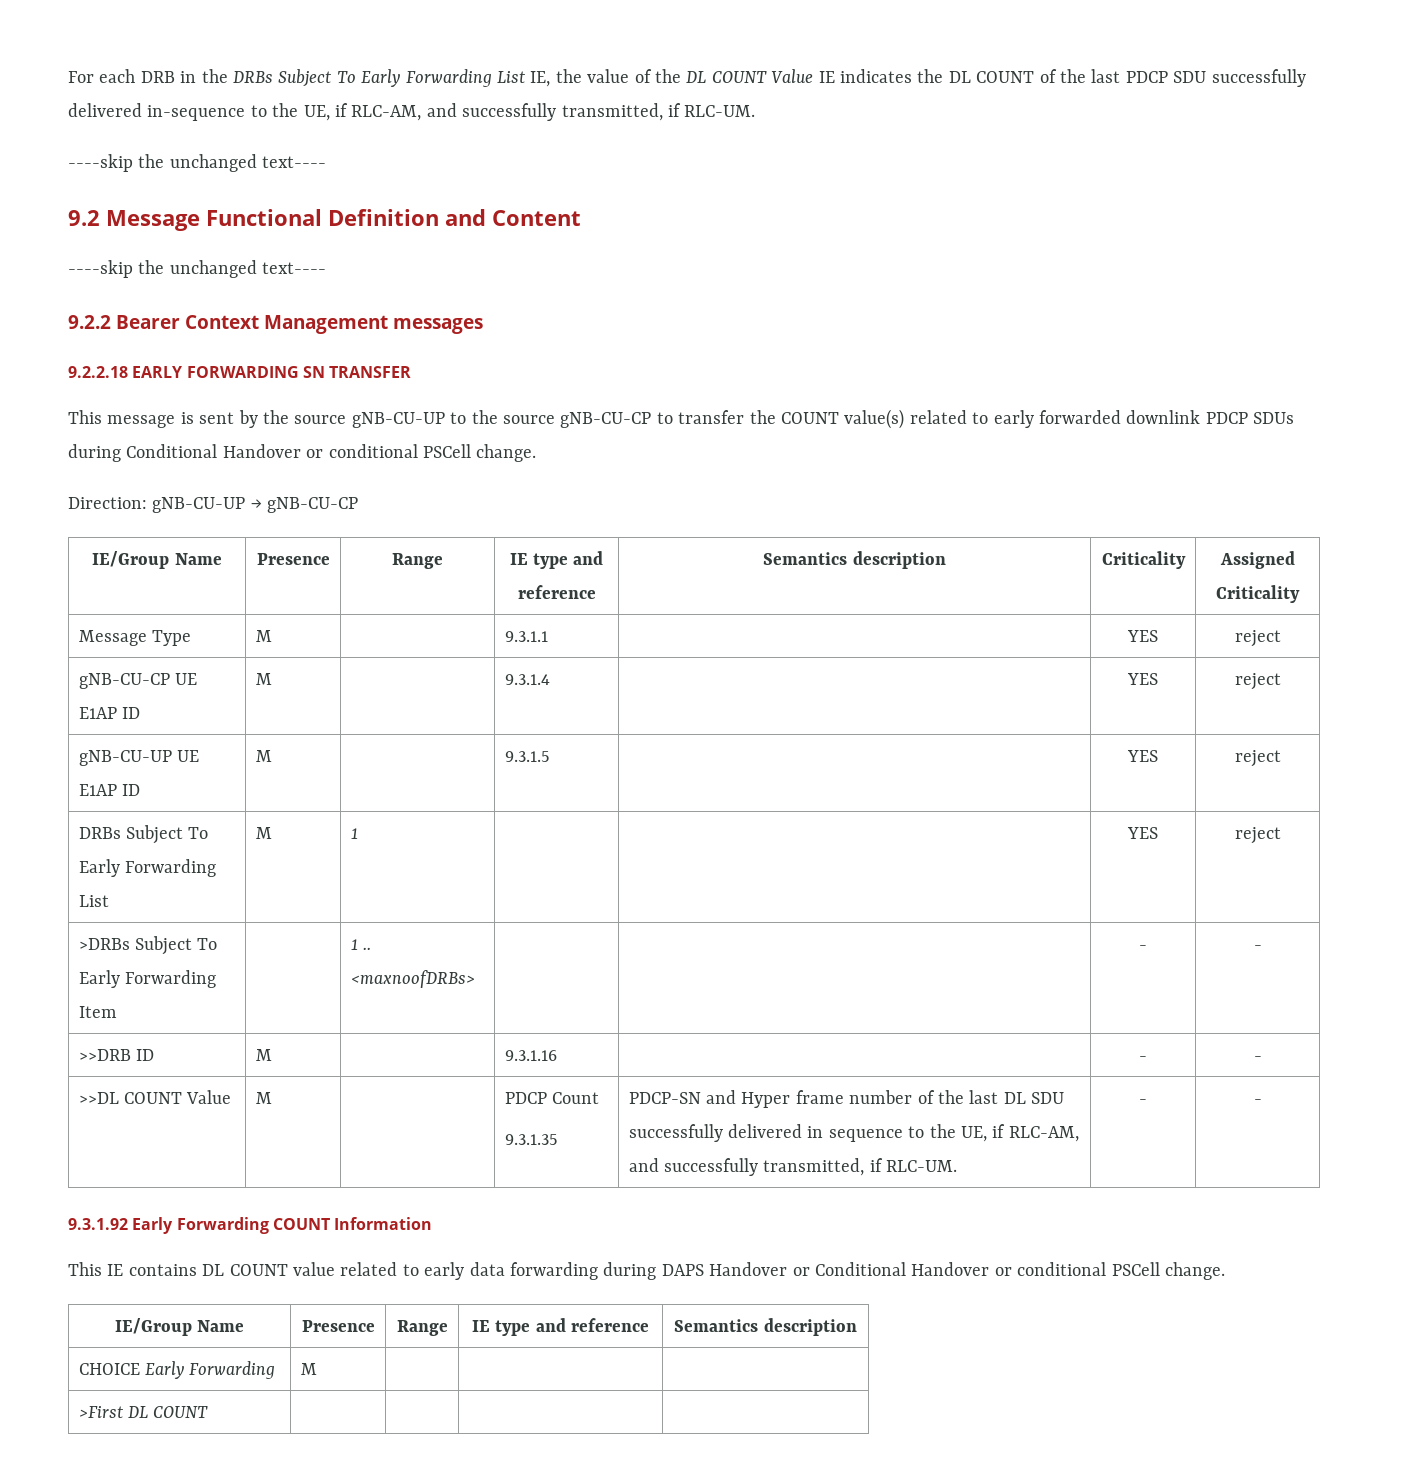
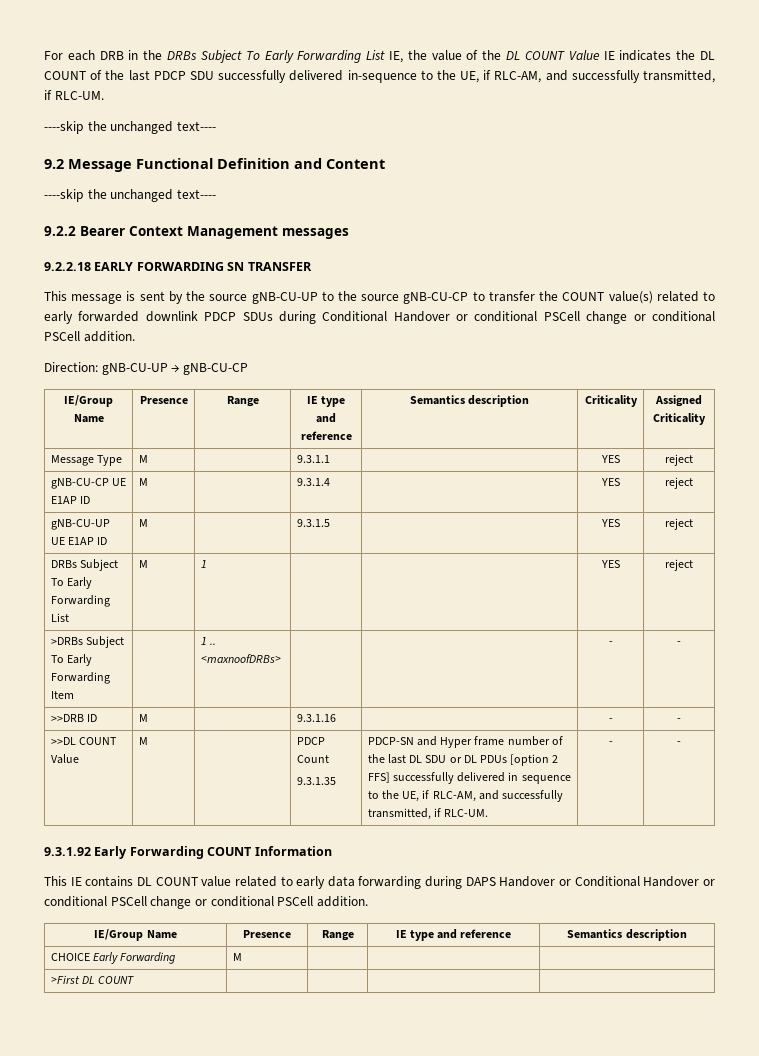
[476,444,537,462] change. -> [586,311,715,324] [44,331,135,342] change or conditional PSCell addition.
(1065, 1098) none -> [449,754,559,766] [367,772,390,783] or DL PDUs [option 2 FFS]
[1165,1262,1225,1280] change. -> [150,896,368,909] change or conditional PSCell addition.

